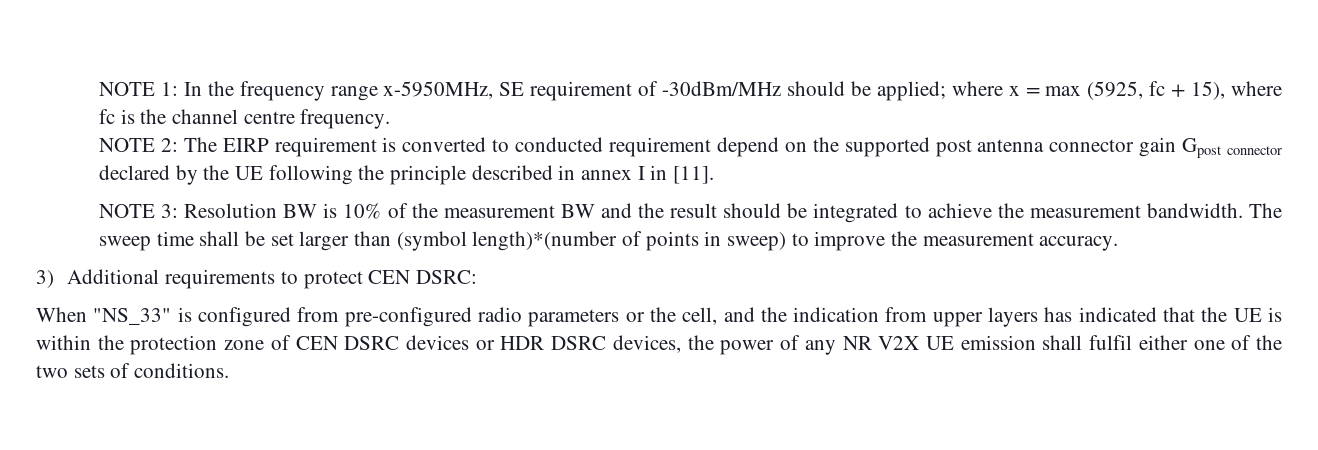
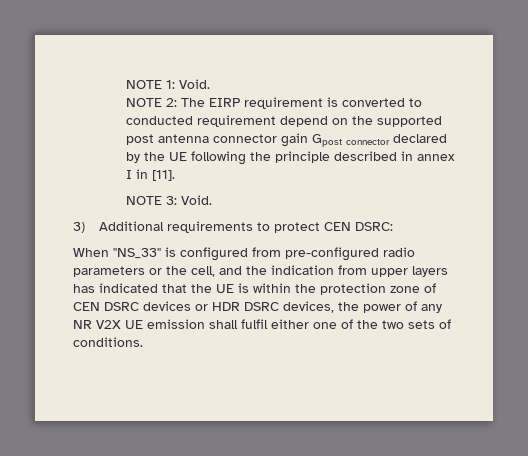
[183,81,1283,101] [98,109,391,129] In the frequency range x-5950MHz, SE requirement of -30dBm/MHz should be applied; where x = max (5925, fc + 15), where fc is the channel centre frequency. -> [178,79,210,89] Void.
[184,203,1282,223] [98,231,1119,251] Resolution BW is 10% of the measurement BW and the result should be integrated to achieve the measurement bandwidth. The sweep time shall be set larger than (symbol length)*(number of points in sweep) to improve the measurement accuracy. -> [180,195,212,205] Void.

